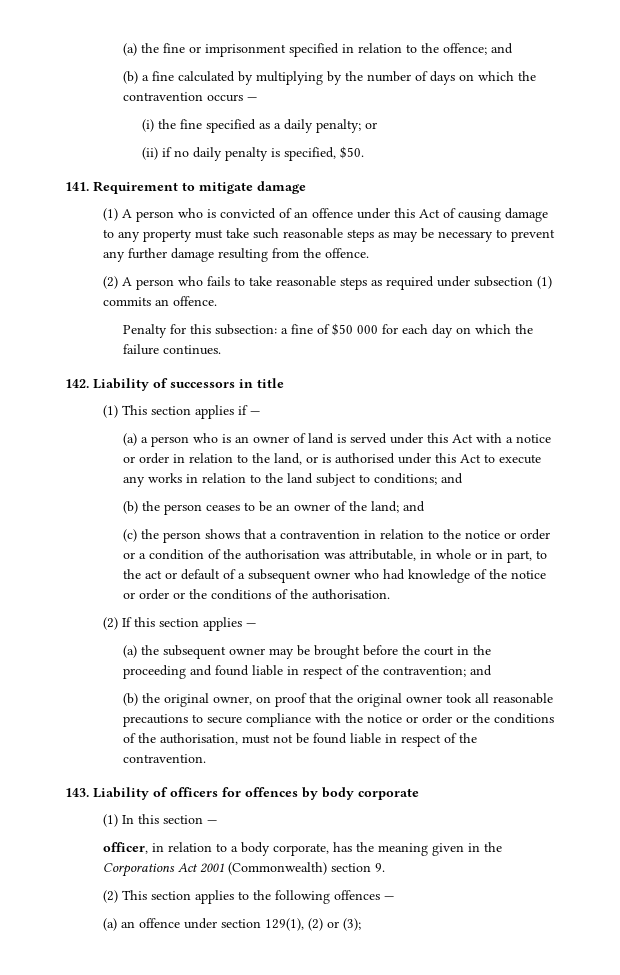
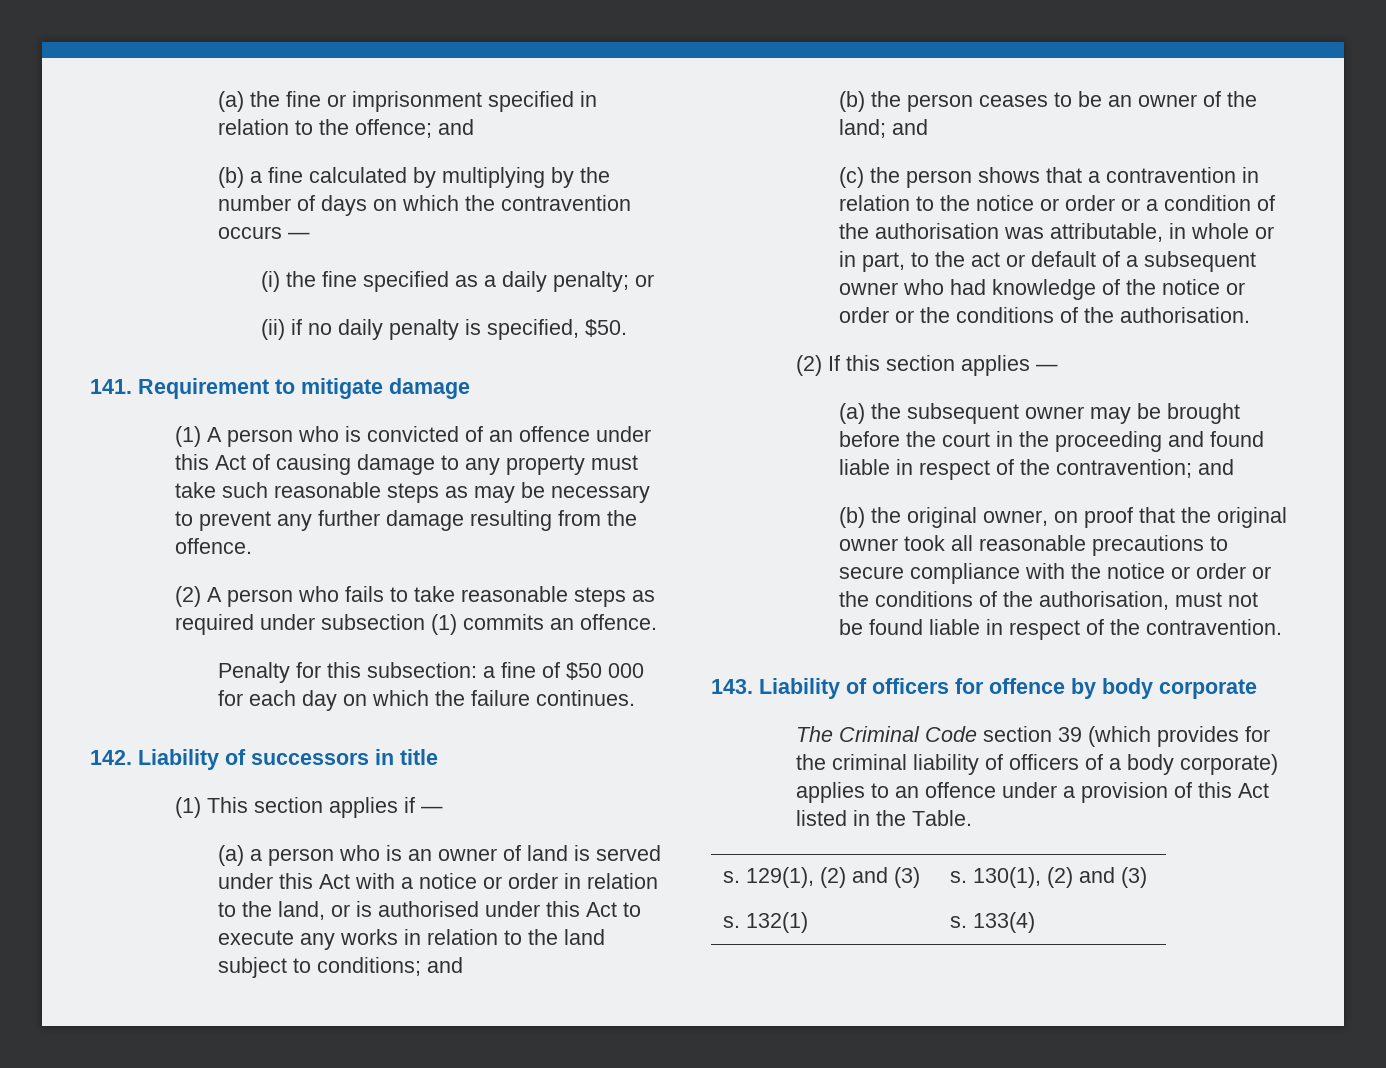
[245,787,298,797] offences -> [989,678,1065,694] offence
[103,814,218,827] [103,842,503,856] [103,862,386,877] [103,890,395,904] [103,918,362,931] (1) In this section — // officer, in relation to a body corporate, has the meaning given in the Corporations Act 2001 (Commonwealth) section 9. // (2) This section applies to the following offences — // (a) an offence under section 129(1), (2) or (3); -> [796,726,1271,747] [796,754,1279,775] [796,782,1270,803] [796,810,973,826] [722,867,920,888] [949,867,1147,888] [722,912,808,933] [949,912,1035,933] The Criminal Code section 39 (which provides for the criminal liability of officers of a body corporate) applies to an offence under a provision of this Act listed in the Table. // s. 129(1), (2) and (3) | s. 130(1), (2) and (3) // s. 132(1) | s. 133(4)

